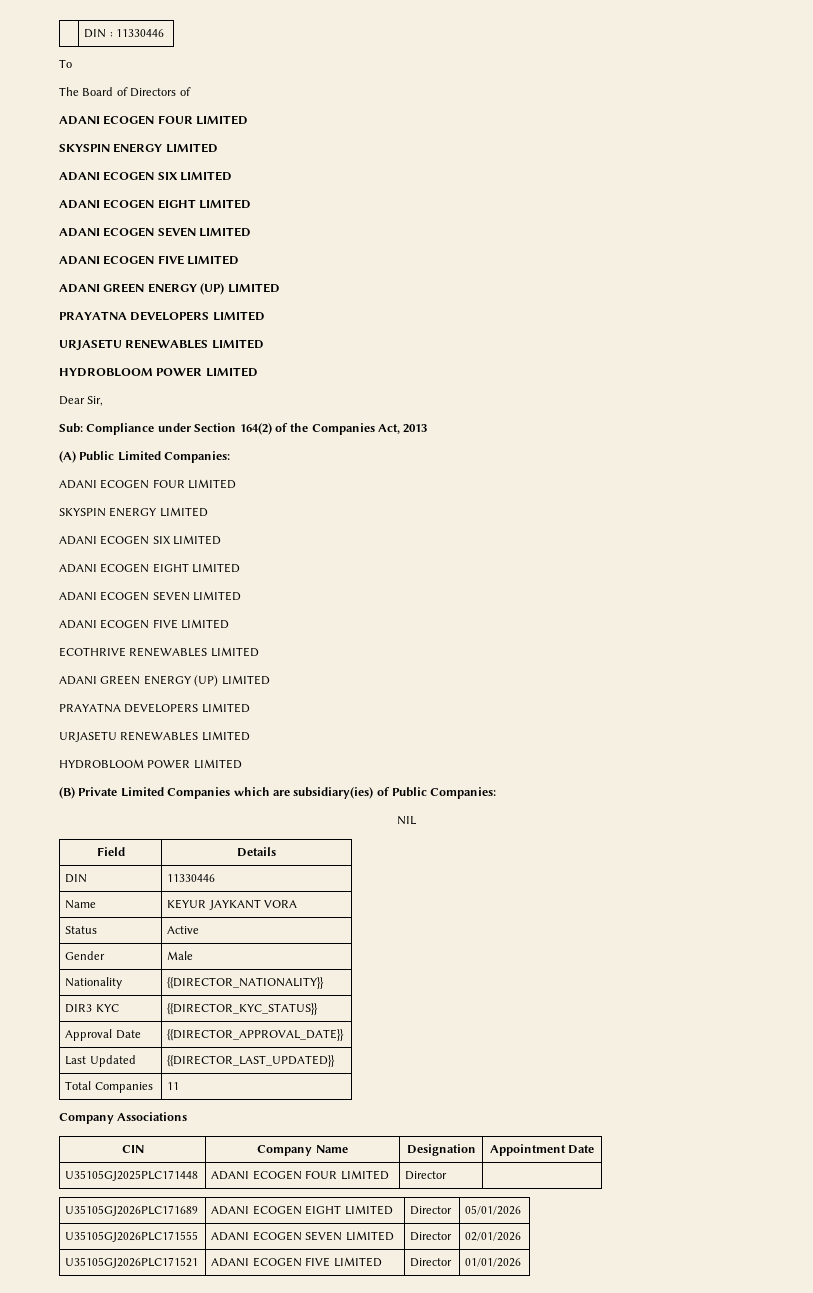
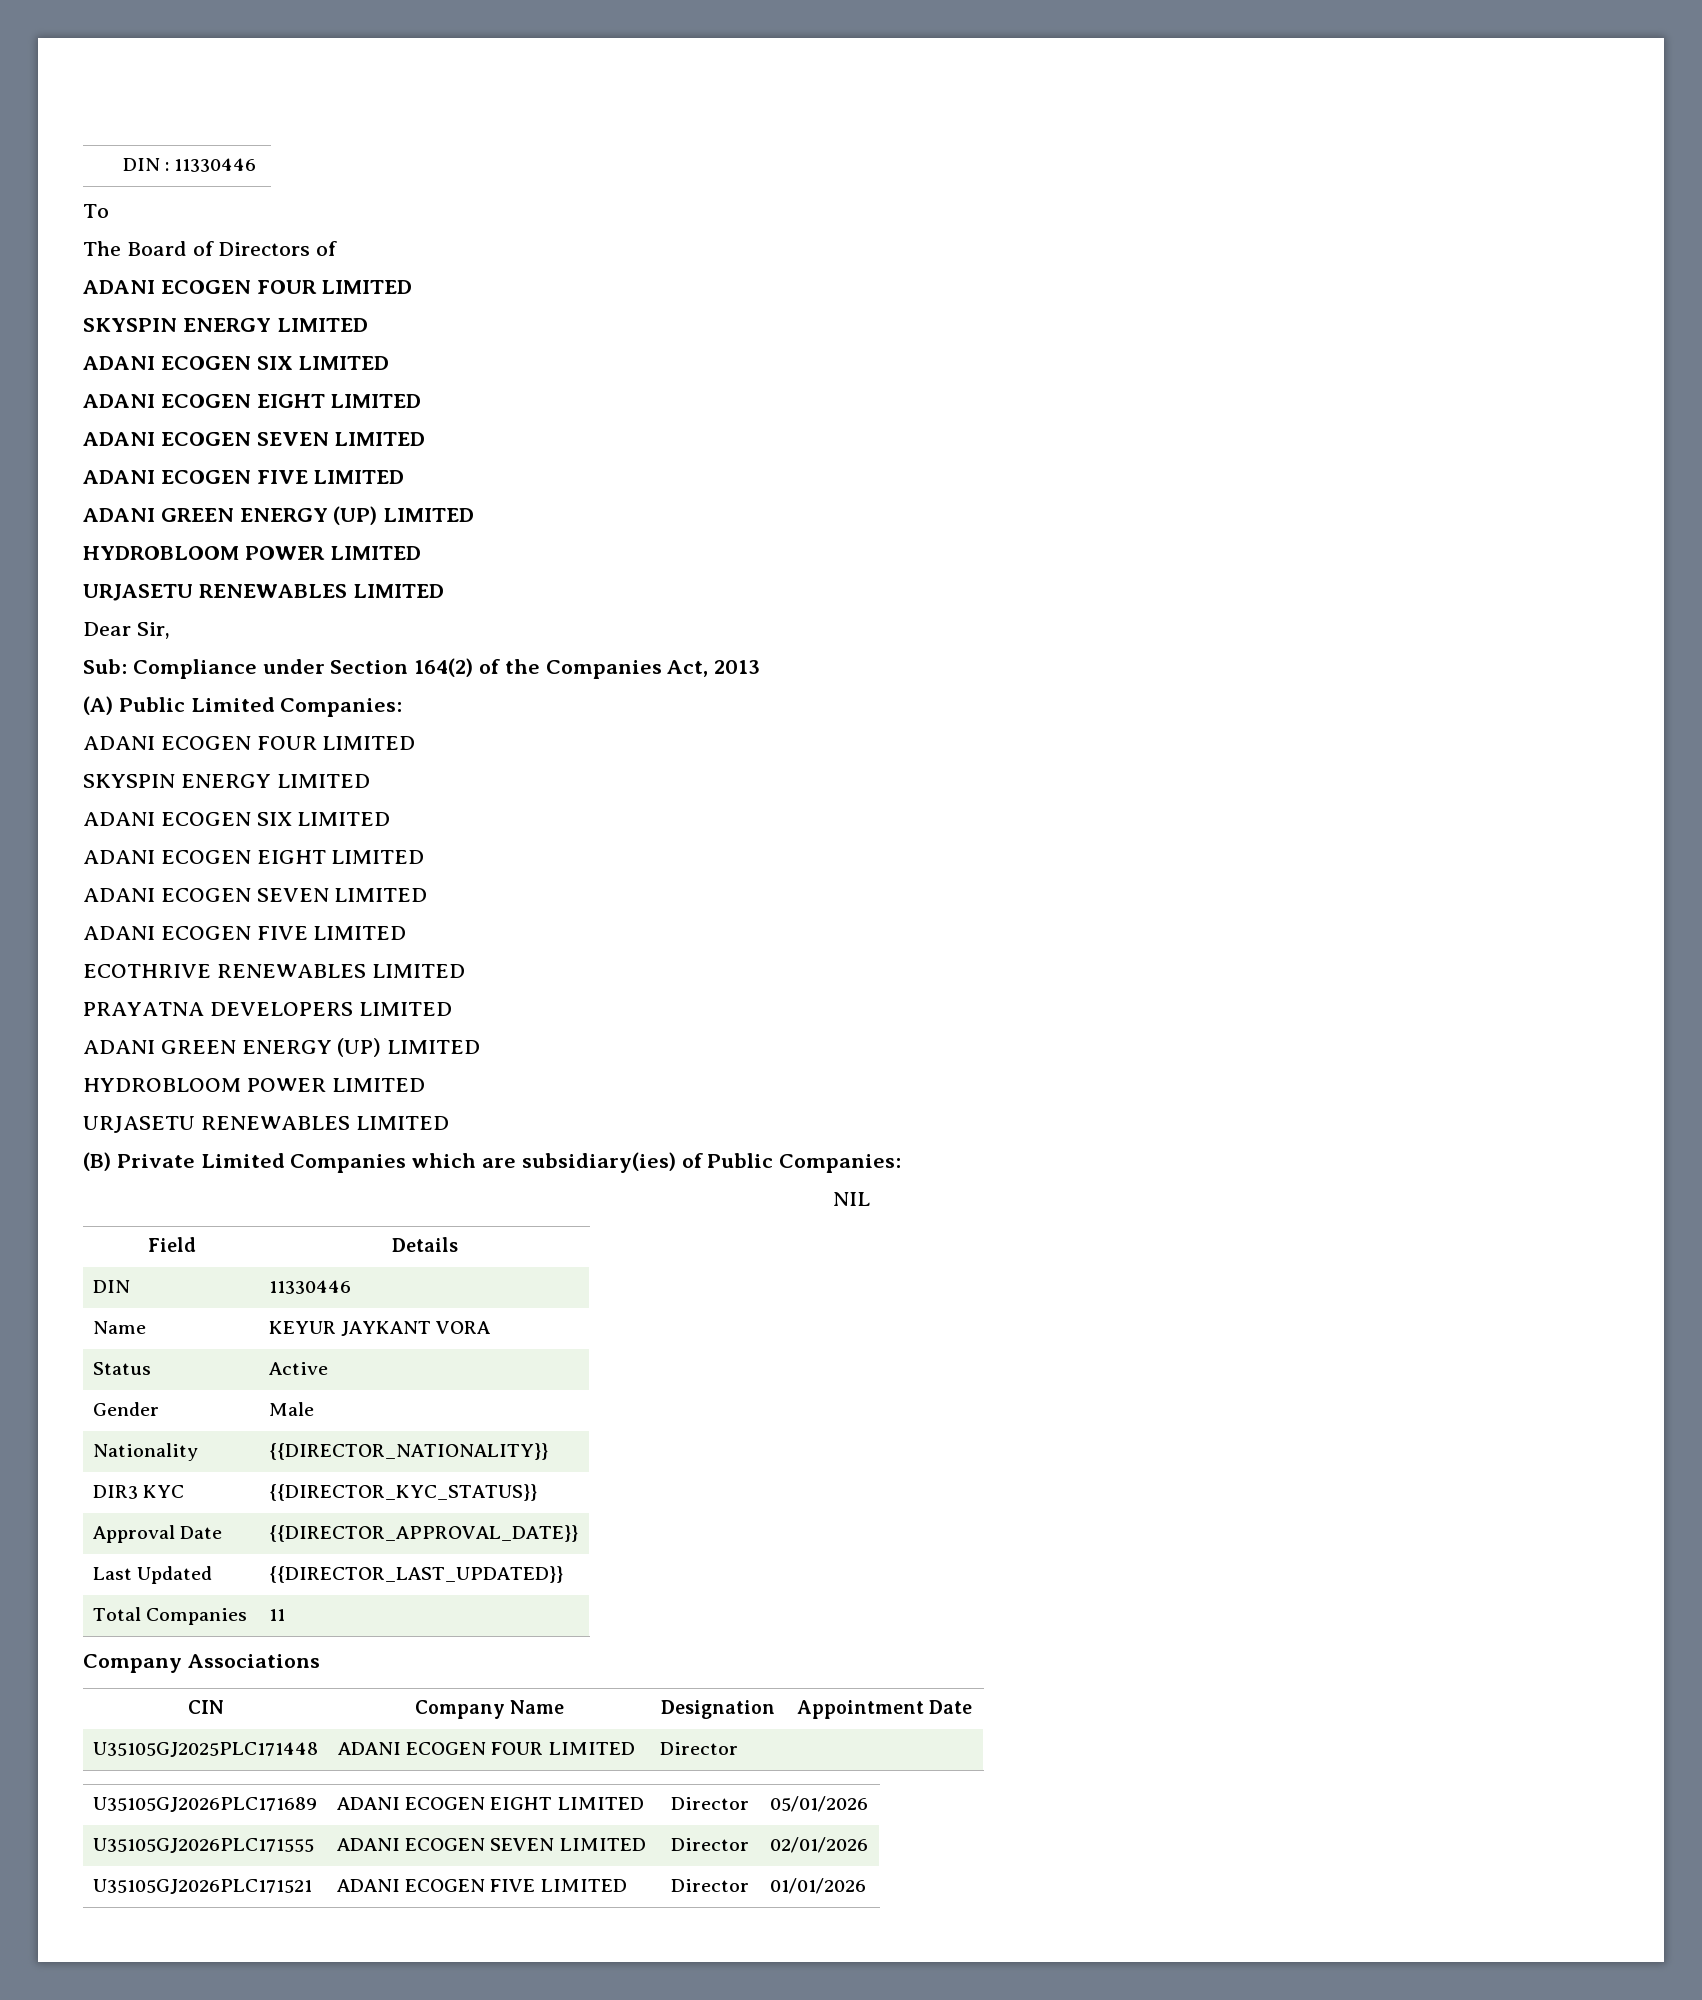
[59,311,265,321] [59,339,264,351] [59,367,258,377] PRAYATNA DEVELOPERS LIMITED // URJASETU RENEWABLES LIMITED // HYDROBLOOM POWER LIMITED -> [83,546,421,560] [83,584,444,601] HYDROBLOOM POWER LIMITED // URJASETU RENEWABLES LIMITED
[59,675,270,687] [59,703,250,713] [59,731,250,742] [59,759,242,769] // ADANI GREEN ENERGY (UP) LIMITED // PRAYATNA DEVELOPERS LIMITED // URJASETU RENEWABLES LIMITED // HYDROBLOOM POWER LIMITED -> [83,1002,452,1016] [83,1038,481,1057] [83,1078,425,1092] [83,1116,449,1133] // PRAYATNA DEVELOPERS LIMITED // ADANI GREEN ENERGY (UP) LIMITED // HYDROBLOOM POWER LIMITED // URJASETU RENEWABLES LIMITED

